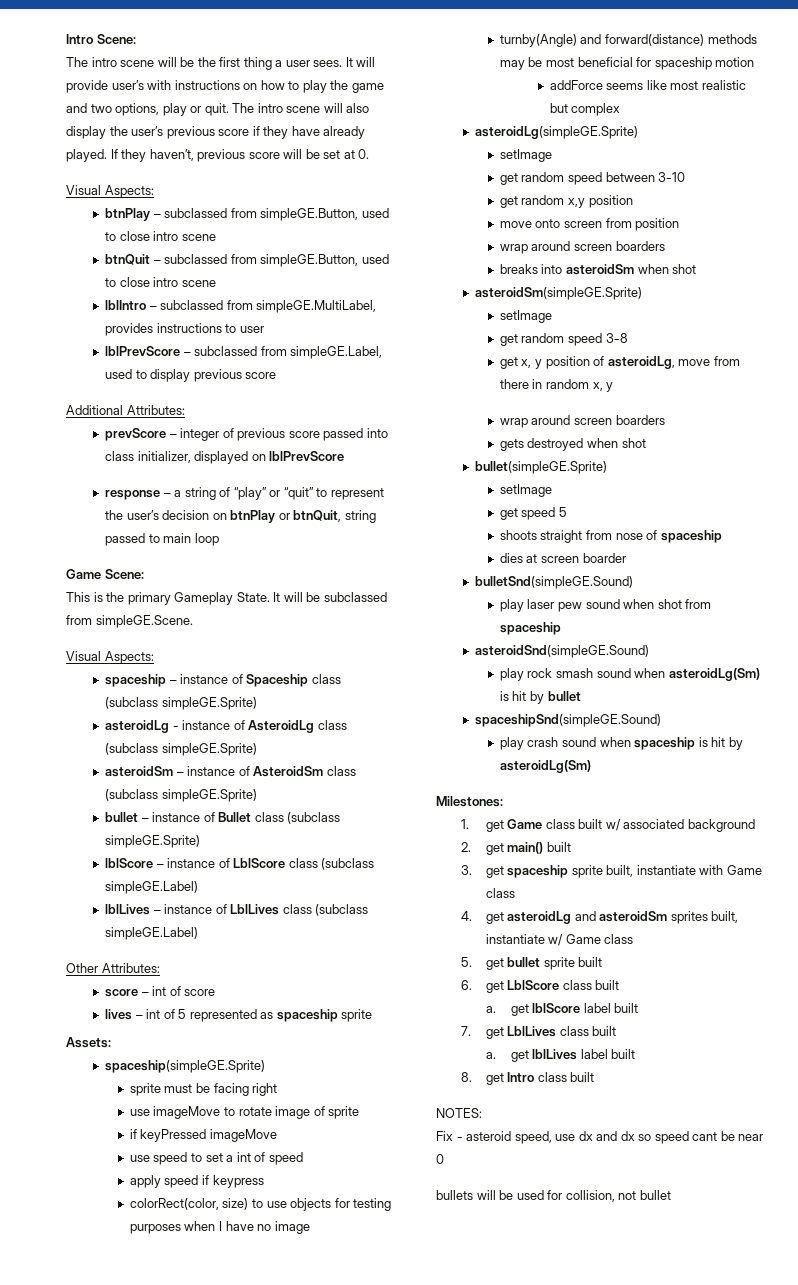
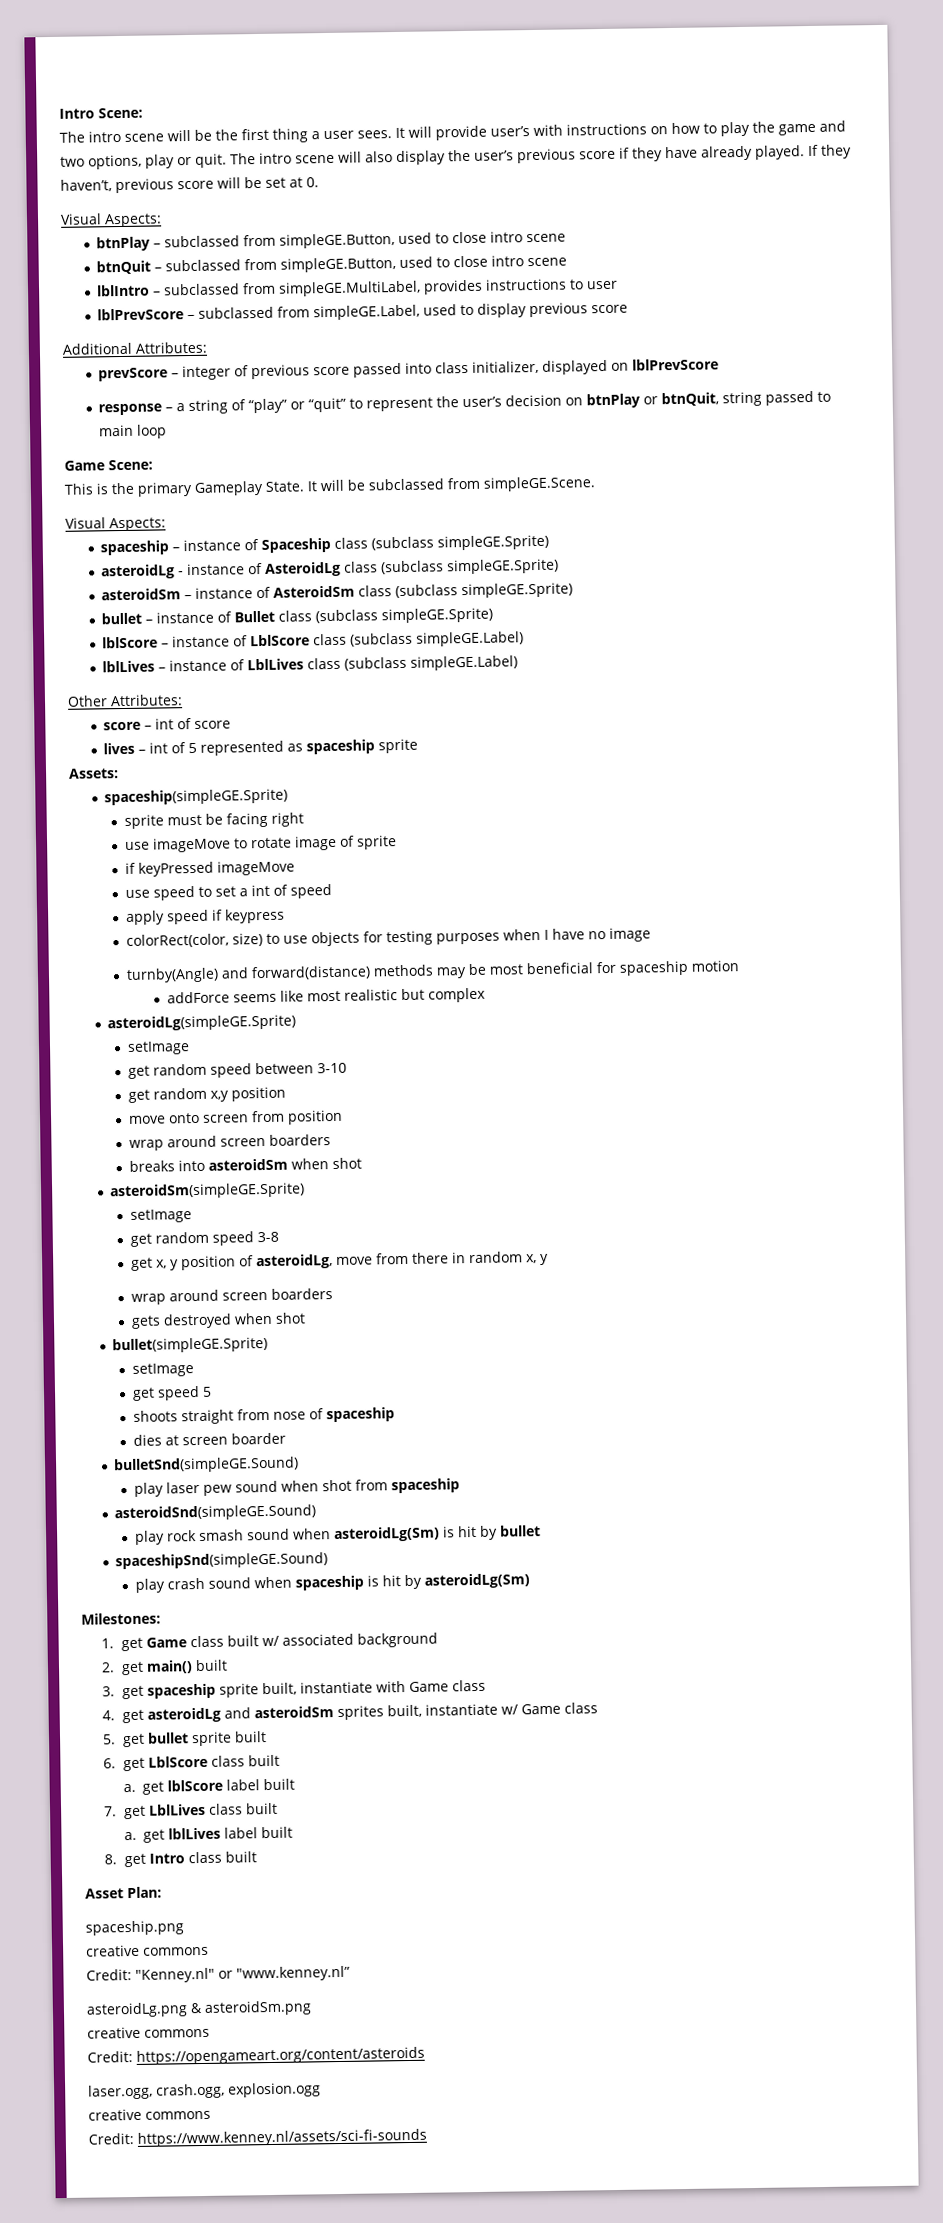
[436,1108,482,1118] [436,1131,764,1144] [436,1154,444,1164] [436,1190,671,1202] NOTES: // Fix - asteroid speed, use dx and dx so speed cant be near 0 // bullets will be used for collision, not bullet -> [85,1886,162,1899] [85,1920,184,1936] [86,1944,209,1957] [86,1965,350,1983] [86,2000,312,2018] [87,2026,210,2039] [87,2046,425,2065] [88,2082,321,2100] [88,2108,211,2121] [88,2128,427,2147] Asset Plan: // spaceship.png // creative commons // Credit: "Kenney.nl" or "www.kenney.nl” // asteroidLg.png & asteroidSm.png // creative commons // Credit: https://opengameart.org/content/asteroids // laser.ogg, crash.ogg, explosion.ogg // creative commons // Credit: https://www.kenney.nl/assets/sci-fi-sounds

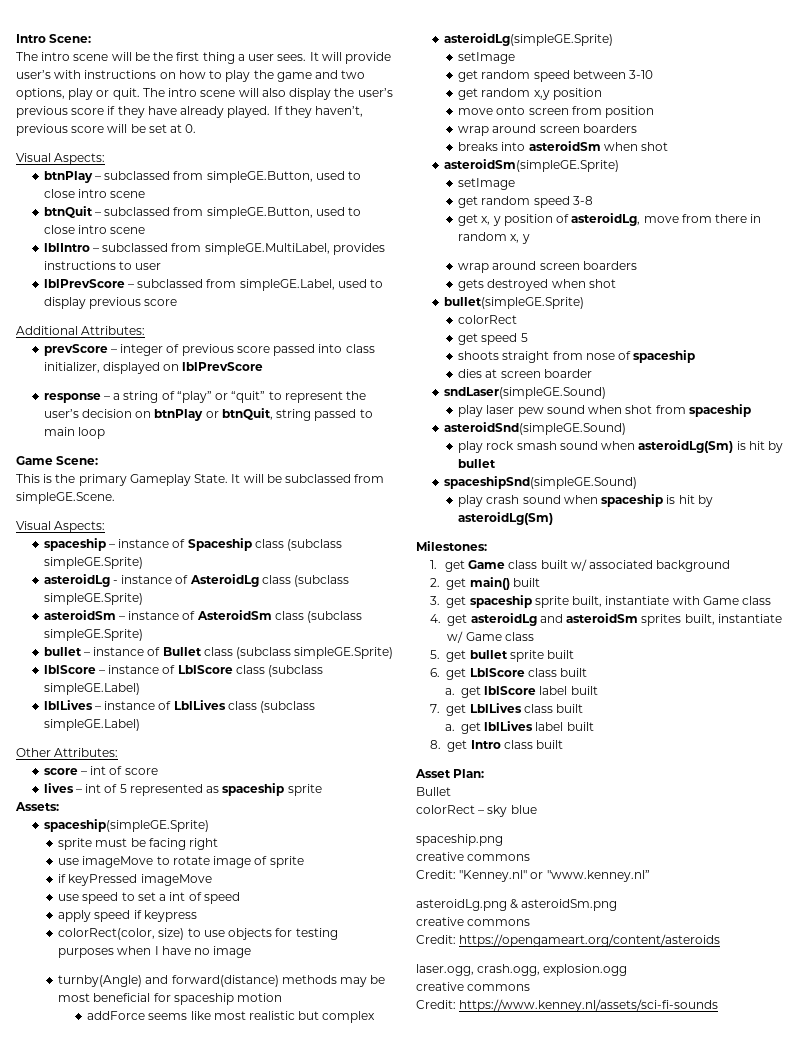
[131,1363,194,1377] setImage -> [458,315,518,324] colorRect
[113,1456,300,1474] bulletSnd(simpleGE.Sound) -> [443,387,606,399] sndLaser(simpleGE.Sound)
(162, 1892) none -> [416,787,451,796] [416,805,537,817] // Bullet // colorRect – sky blue

